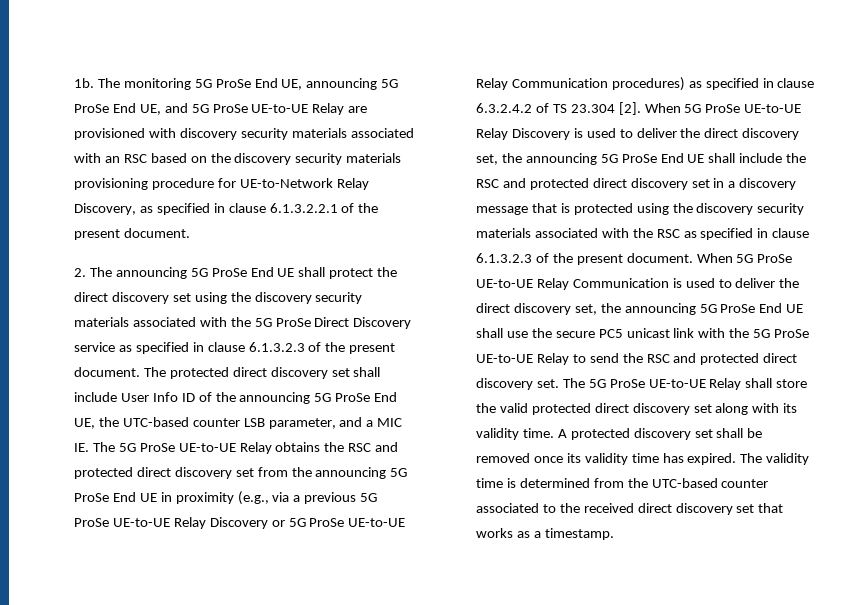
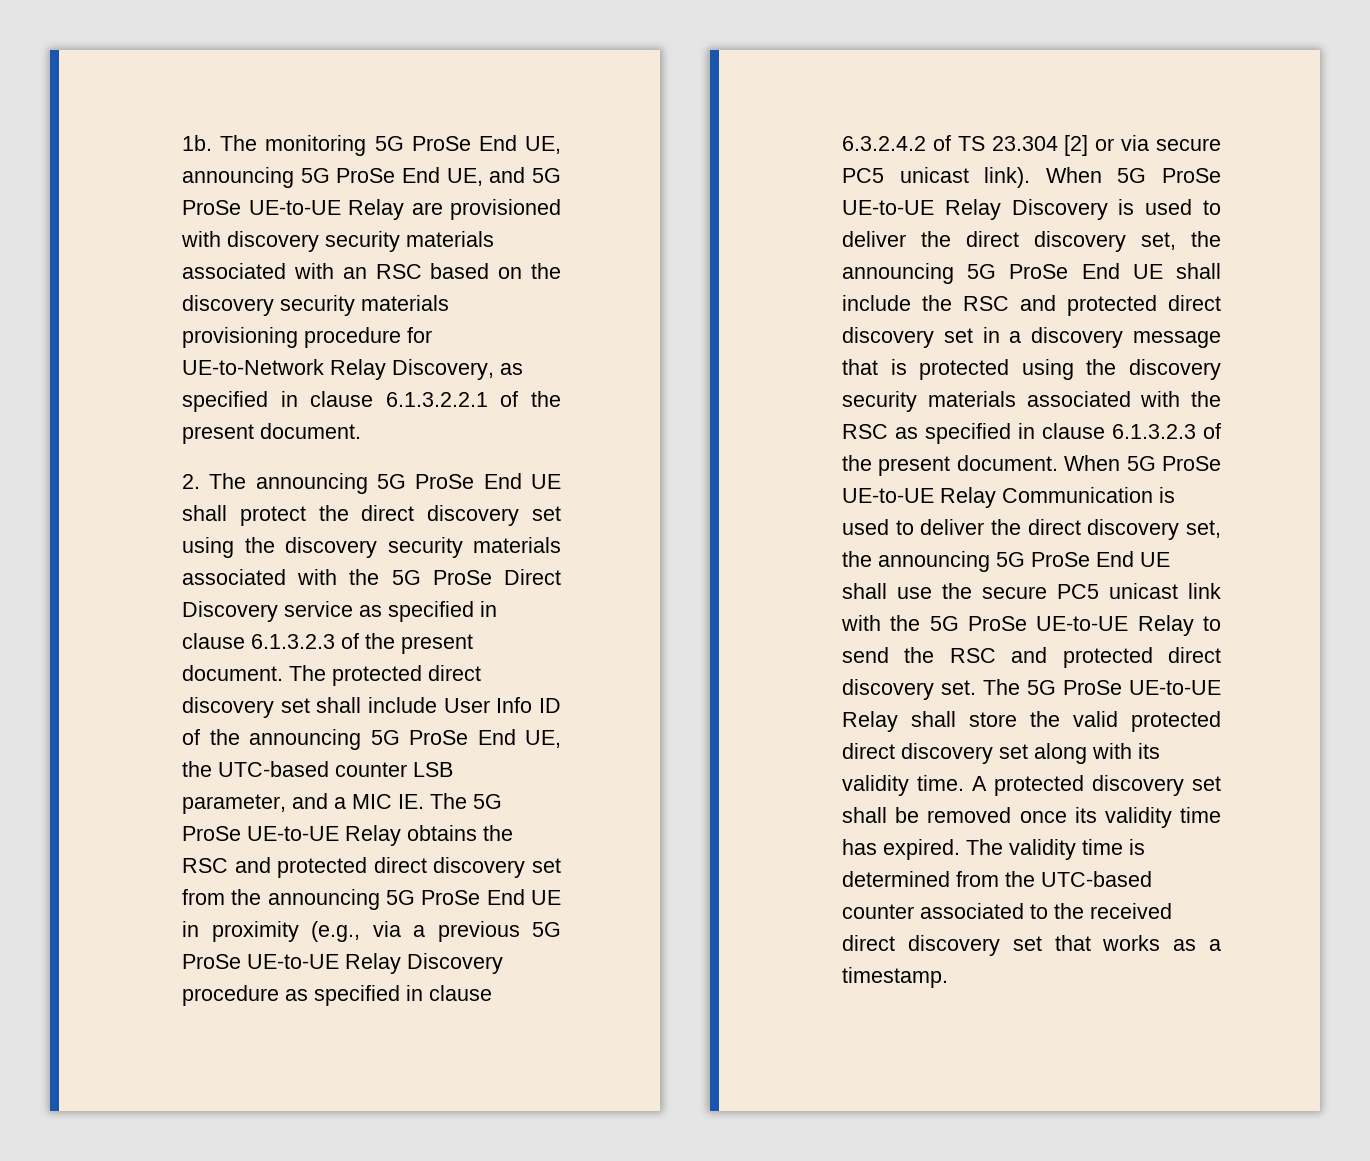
[271,518,406,527] [475,77,685,91] or 5G ProSe UE-to-UE Relay Communication procedures) -> [182,985,280,1006] procedure
[618,102,641,115] [2]. -> [1064,135,1221,156] [842,167,1031,188] [2] or via secure PC5 unicast link).

